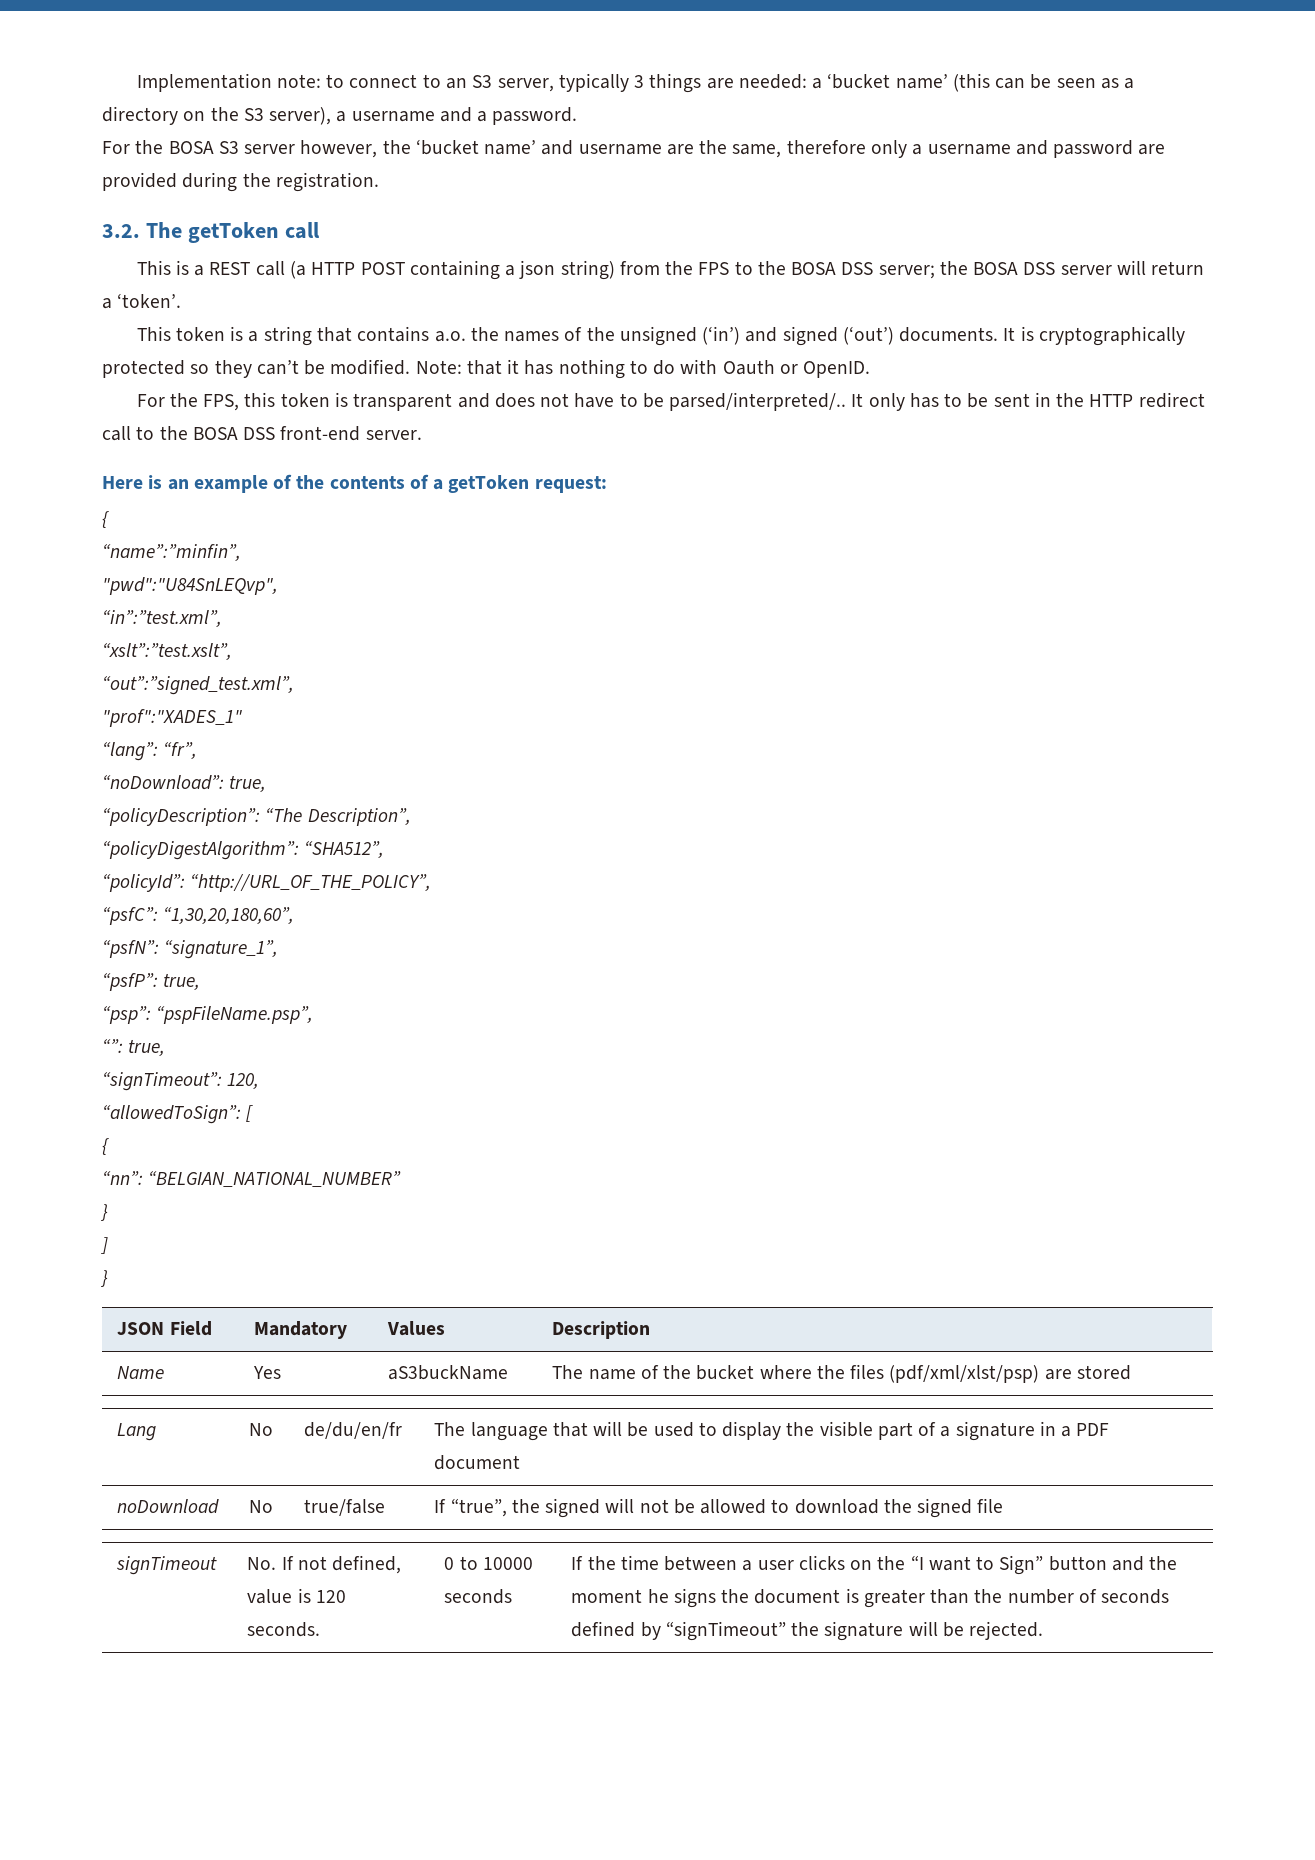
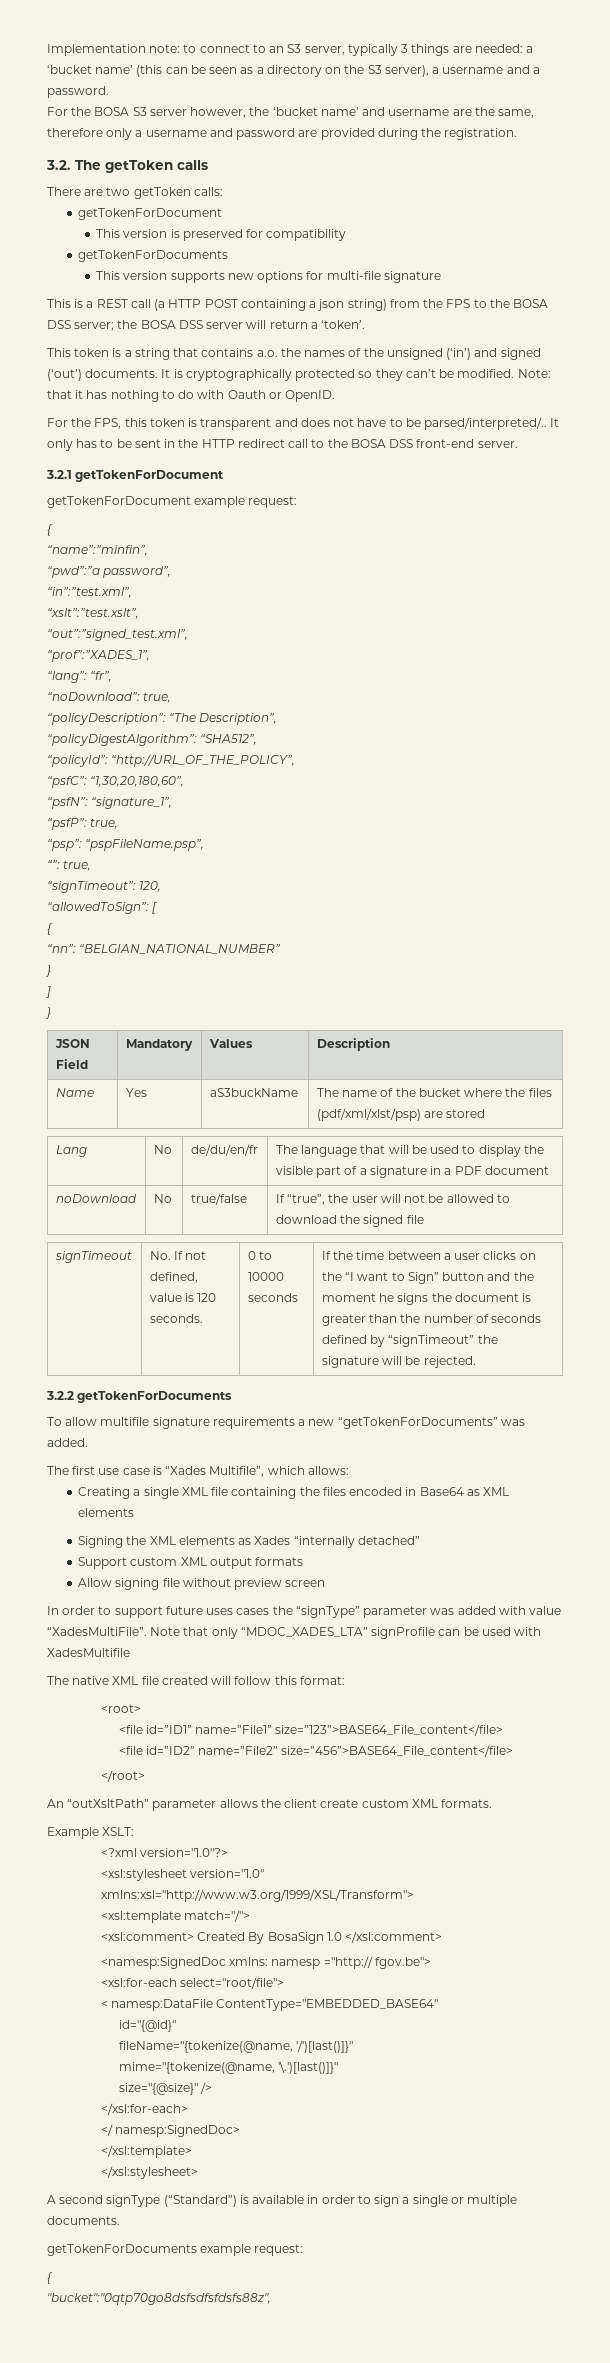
[284,222,320,239] call -> [177,160,208,170] [47,187,223,199] [78,208,223,220] [96,229,347,241] [78,250,229,262] [96,271,441,283] calls // There are two getToken calls: // getTokenForDocument // This version is preserved for compatibility // getTokenForDocuments // This version supports new options for multi-file signature
[102,474,530,493] Here is an example of the contents of a getToken -> [46,470,225,482] [47,496,246,508] 3.2.1 getTokenForDocument // getTokenForDocument example
[102,577,278,595] "pwd":"U84SnLEQvp", -> [47,566,172,578] “pwd”:”a password”,
[102,709,242,727] "prof":"XADES_1" -> [47,650,150,662] “prof”:”XADES_1”,
[545,1498,601,1518] signed -> [351,1196,378,1203] user
(1044, 1630) none -> [46,1391,233,1403] [47,1417,525,1429] [47,1438,88,1447] [47,1466,349,1477] [78,1487,510,1499] [78,1508,135,1517] [78,1536,420,1548] [78,1557,304,1569] [78,1578,326,1590] [47,1606,562,1618] [47,1627,542,1639] [47,1648,130,1657] [47,1676,345,1685] [100,1704,141,1713] [118,1724,504,1736] [118,1745,514,1757] [100,1770,145,1782] [47,1799,493,1811] [47,1827,135,1839] [100,1848,229,1857] [100,1869,265,1881] [100,1889,414,1902] [100,1910,251,1923] [100,1931,442,1944] [100,1956,431,1969] [100,1977,285,1989] [100,1999,439,2011] [118,2020,176,2032] [118,2040,353,2053] [118,2061,338,2074] [118,2082,212,2095] [100,2103,188,2115] [100,2124,241,2137] [100,2145,192,2158] [100,2166,198,2179] [47,2195,518,2207] [47,2216,120,2225] [47,2244,304,2256] [47,2272,52,2284] [47,2293,271,2305] // 3.2.2 getTokenForDocuments // To allow multifile signature requirements a new “getTokenForDocuments” was added. // The first use case is “Xades Multifile”, which allows: // Creating a single XML file containing the files encoded in Base64 as XML elements // Signing the XML elements as Xades “internally detached” // Support custom XML output formats // Allow signing file without preview screen // In order to support future uses cases the “signType” parameter was added with value “XadesMultiFile”. Note that only “MDOC_XADES_LTA” signProfile can be used with XadesMultifile // The native XML file created will follow this format: // <root> // <file id=”ID1” name=”File1” size=”123”>BASE64_File_content</file> // <file id=”ID2” name=”File2” size=”456”>BASE64_File_content</file> // </root> // An “outXsltPath” parameter allows the client create custom XML formats. // Example XSLT: // <?xml version="1.0"?> // <xsl:stylesheet version="1.0" xmlns:xsl="http://www.w3.org/1999/XSL/Transform"> // <xsl:template match="/"> // <xsl:comment> Created By BosaSign 1.0 </xsl:comment> // <namesp:SignedDoc xmlns: namesp ="http:// fgov.be"> // <xsl:for-each select="root/file"> // < namesp:DataFile ContentType="EMBEDDED_BASE64" // id="{@id}" // fileName="{tokenize(@name, '/')[last()]}" // mime="{tokenize(@name, '\.')[last()]}" // size="{@size}" /> // </xsl:for-each> // </ namesp:SignedDoc> // </xsl:template> // </xsl:stylesheet> // A second signType (“Standard”) is available in order to sign a single or multiple documents. // getTokenForDocuments example request: // { // "bucket":"0qtp70go8dsfsdfsfdsfs88z",

